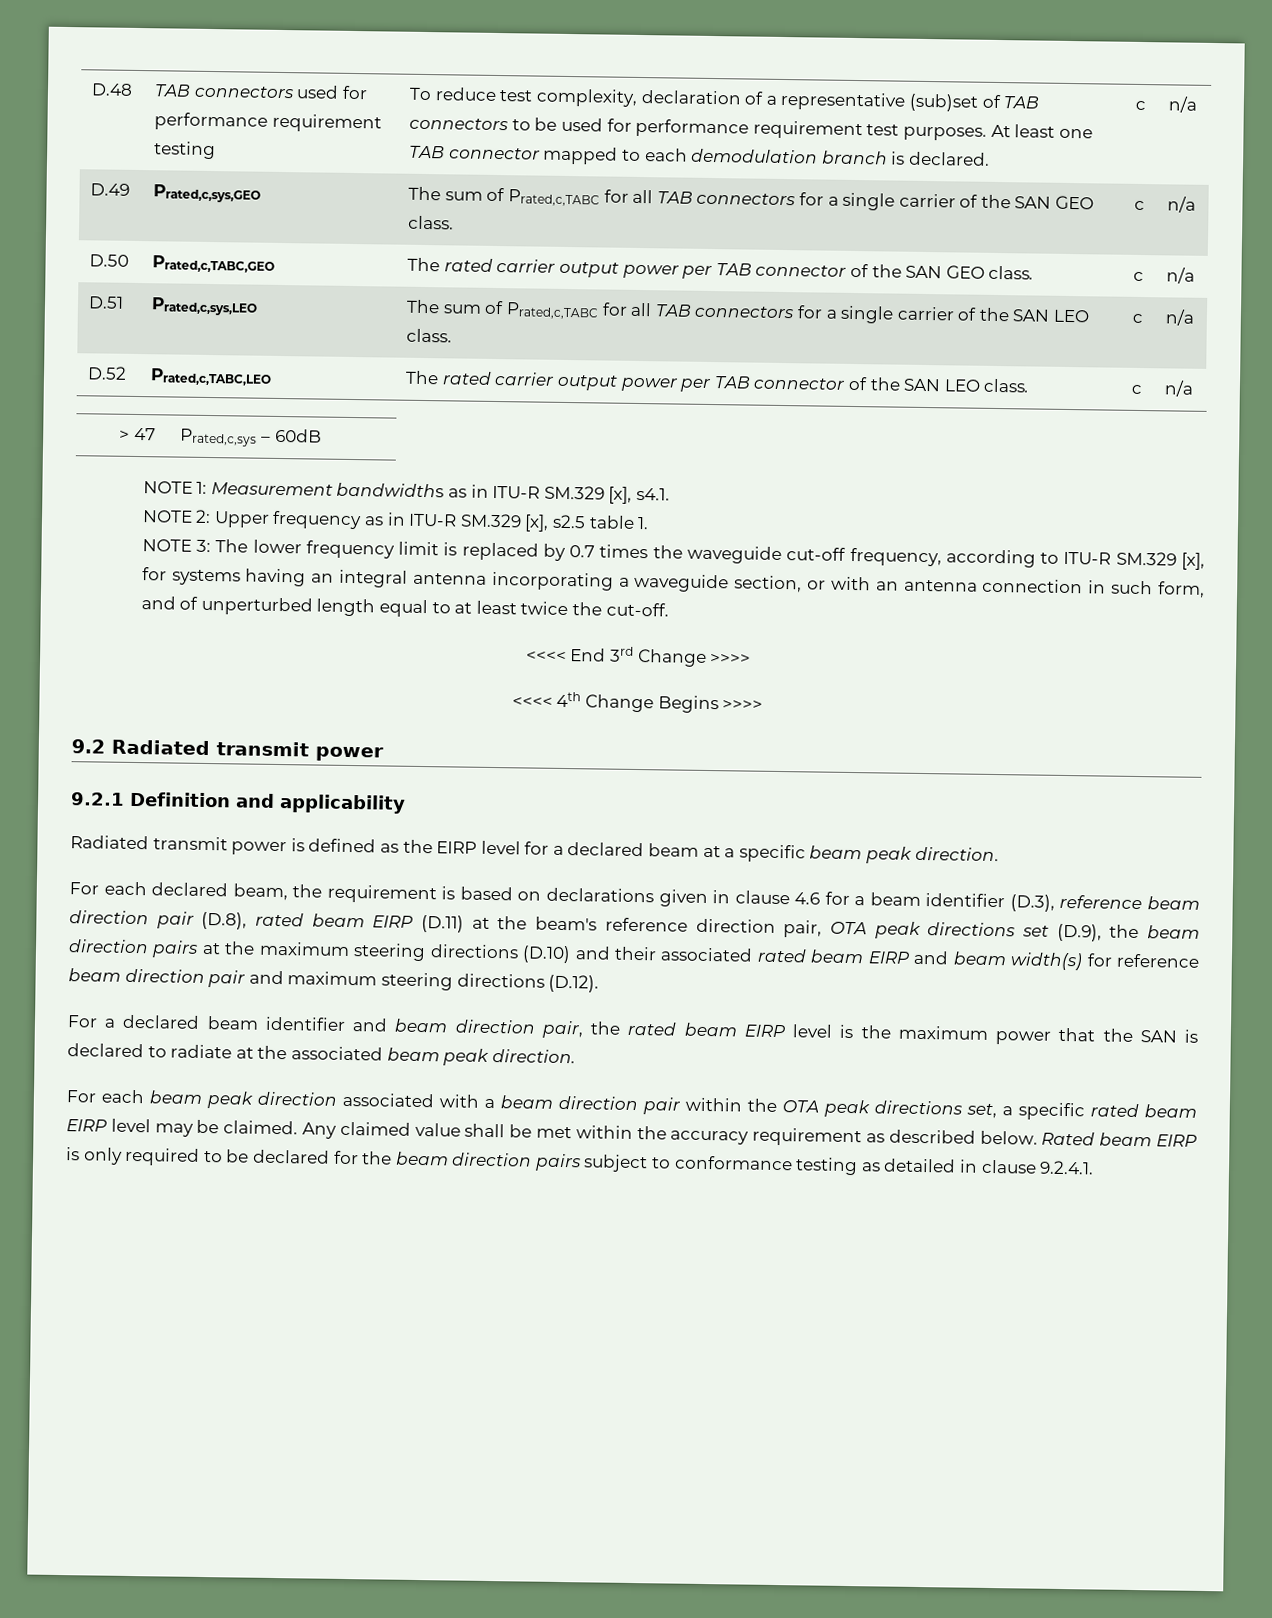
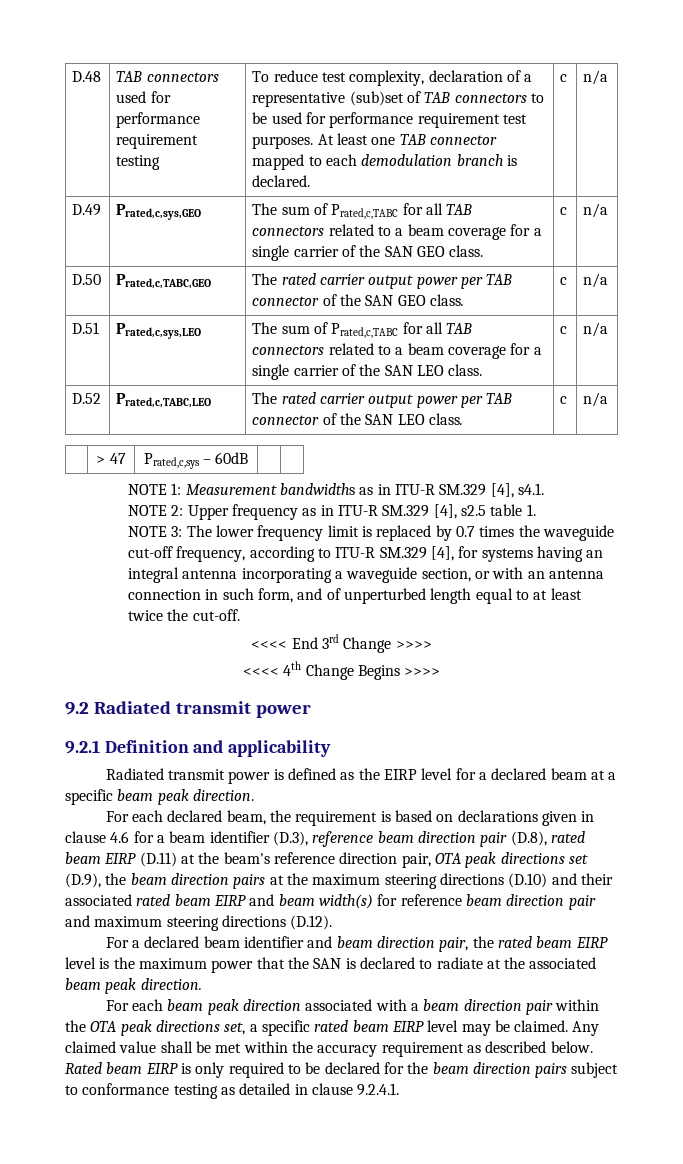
(796, 199) none -> [328,224,507,240] related to a beam coverage
(795, 312) none -> [328,343,507,359] related to a beam coverage
[608,486,633,504] [x], -> [490,483,514,498] [4],
[524,514,550,532] [x], -> [433,504,457,519] [4],
[1180,552,1205,570] [x], -> [431,546,455,561] [4],

